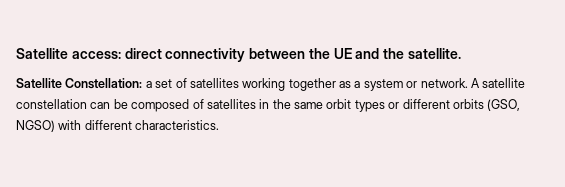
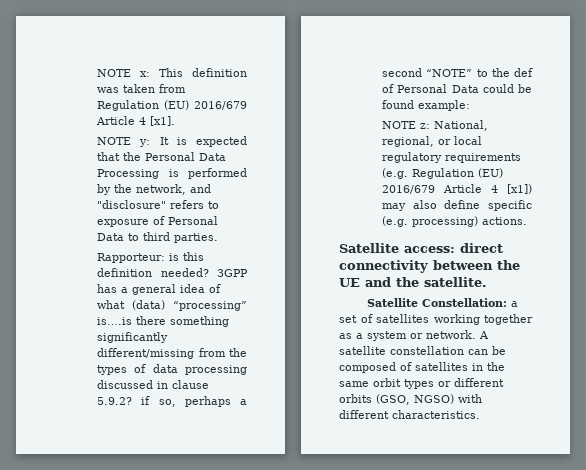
(16, 53) none -> [97,68,247,77] [97,84,187,93] [97,100,247,111] [96,116,176,126] [97,136,247,147] [97,152,227,161] [97,168,247,179] [97,184,212,195] [97,200,220,209] [97,216,219,227] [97,232,219,243] [97,252,205,263] [97,268,248,277] [97,284,222,295] [97,300,247,311] [97,316,230,327] [97,332,169,343] [97,348,247,359] [97,364,247,375] [97,380,210,389] [97,396,247,407] [382,68,533,77] [382,84,532,93] [382,100,471,111] [382,120,489,131] [382,136,483,147] [382,152,522,163] [382,168,504,179] [382,184,532,194] [382,200,532,211] [382,216,528,227] NOTE x: This definition was taken from Regulation (EU) 2016/679 Article 4 [x1]. // NOTE y: It is expected that the Personal Data Processing is performed by the network, and "disclosure" refers to exposure of Personal Data to third parties. // Rapporteur: is this definition needed? 3GPP has a general idea of what (data) “processing” is….is there something significantly different/missing from the types of data processing discussed in clause 5.9.2? if so, perhaps a second “NOTE” to the def of Personal Data could be found example: // NOTE z: National, regional, or local regulatory requirements (e.g. Regulation (EU) 2016/679 Article 4 [x1]) may also define specific (e.g. processing) actions. //

